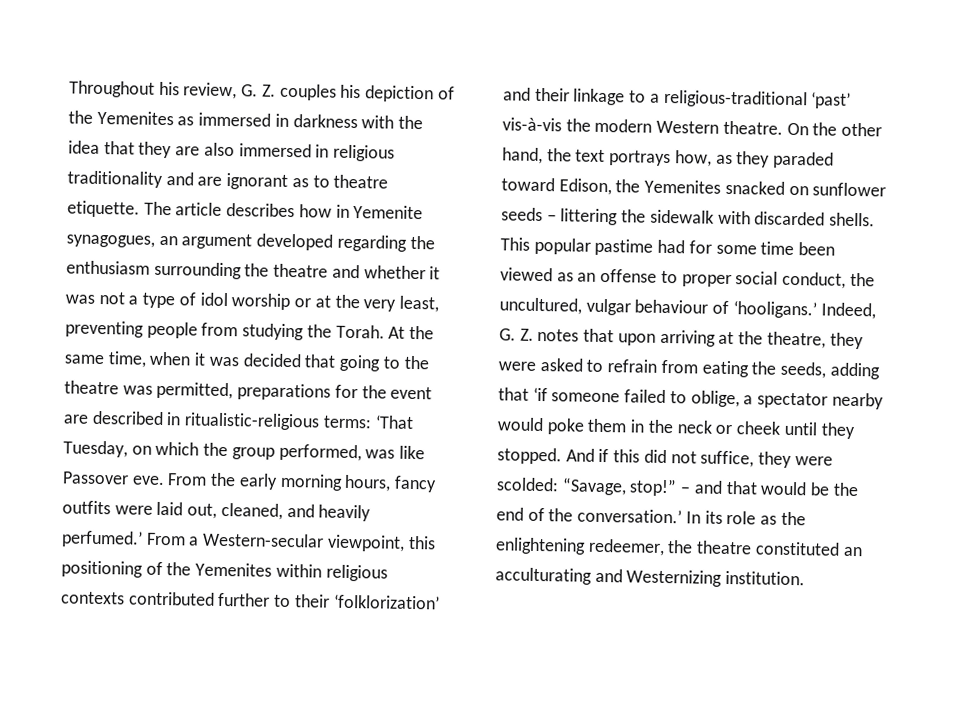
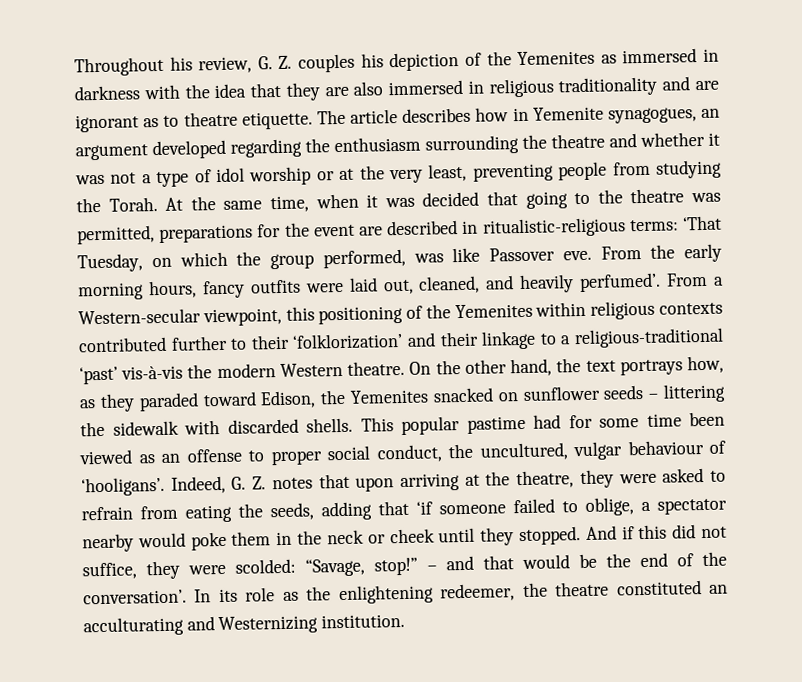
[61,530,143,548] perfumed.’ -> [579,272,662,293] perfumed’.
[732,301,817,319] ‘hooligans.’ -> [81,476,165,497] ‘hooligans’.
[577,508,683,524] conversation.’ -> [83,589,187,605] conversation’.

